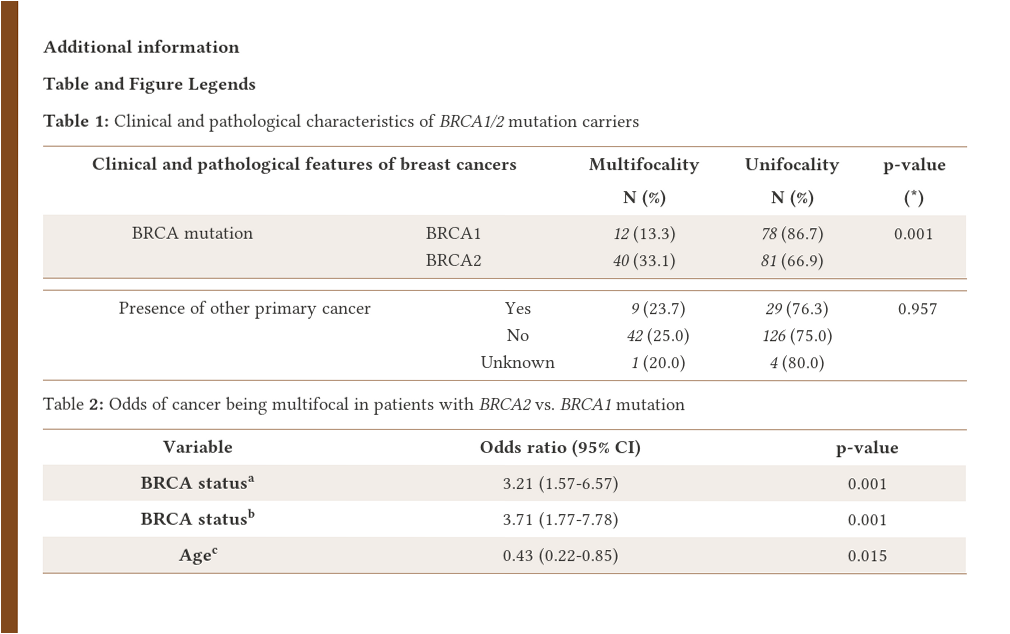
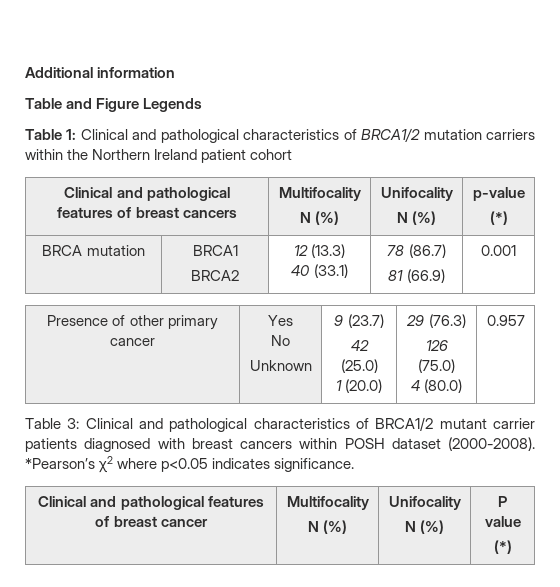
(640, 121) none -> [25,149,293,163] within the Northern Ireland patient cohort
[88,396,685,415] [162,439,233,454] [479,439,641,458] [835,440,899,458] [140,475,255,490] [501,475,619,494] [846,478,888,490] [140,508,255,526] [501,511,619,530] [846,514,888,526] [177,547,218,565] [501,547,619,566] [846,549,888,562] 2: Odds of cancer being multifocal in patients with BRCA2 vs. BRCA1 mutation // Variable | Odds ratio (95% CI) | p-value // BRCA statusa | 3.21 (1.57-6.57) | 0.001 // BRCA statusb | 3.71 (1.77-7.78) | 0.001 // Agec | 0.43 (0.22-0.85) | 0.015 -> [67,417,535,432] [25,437,535,452] [25,456,355,473] [38,496,264,510] [95,516,208,527] [286,496,369,510] [307,520,348,534] [388,496,461,510] [404,520,445,534] [498,496,507,507] [484,516,521,527] [493,540,512,554] 3: Clinical and pathological characteristics of BRCA1/2 mutant carrier patients diagnosed with breast cancers within POSH dataset (2000-2008). *Pearson’s χ2 where p<0.05 indicates significance. // Clinical and pathological features of breast cancer | Multifocality // N (%) | Unifocality // N (%) | P value // (*)

